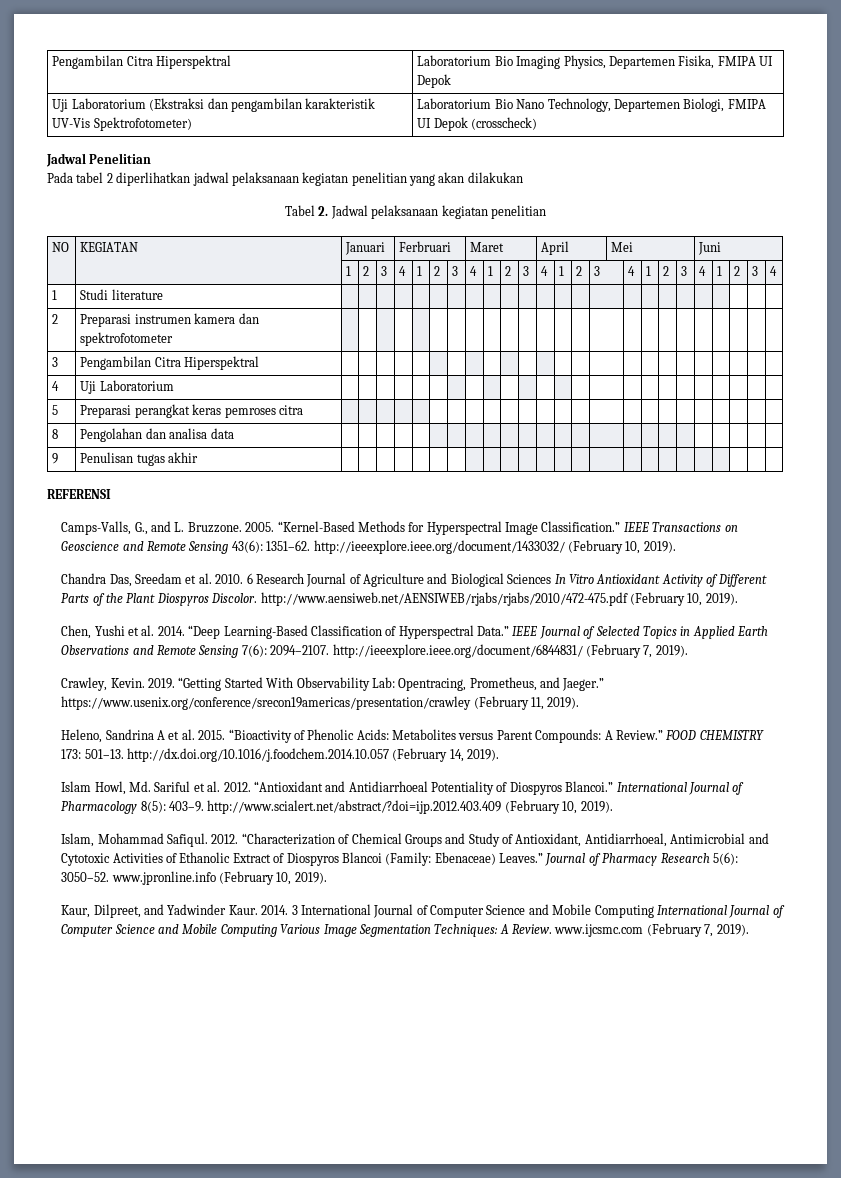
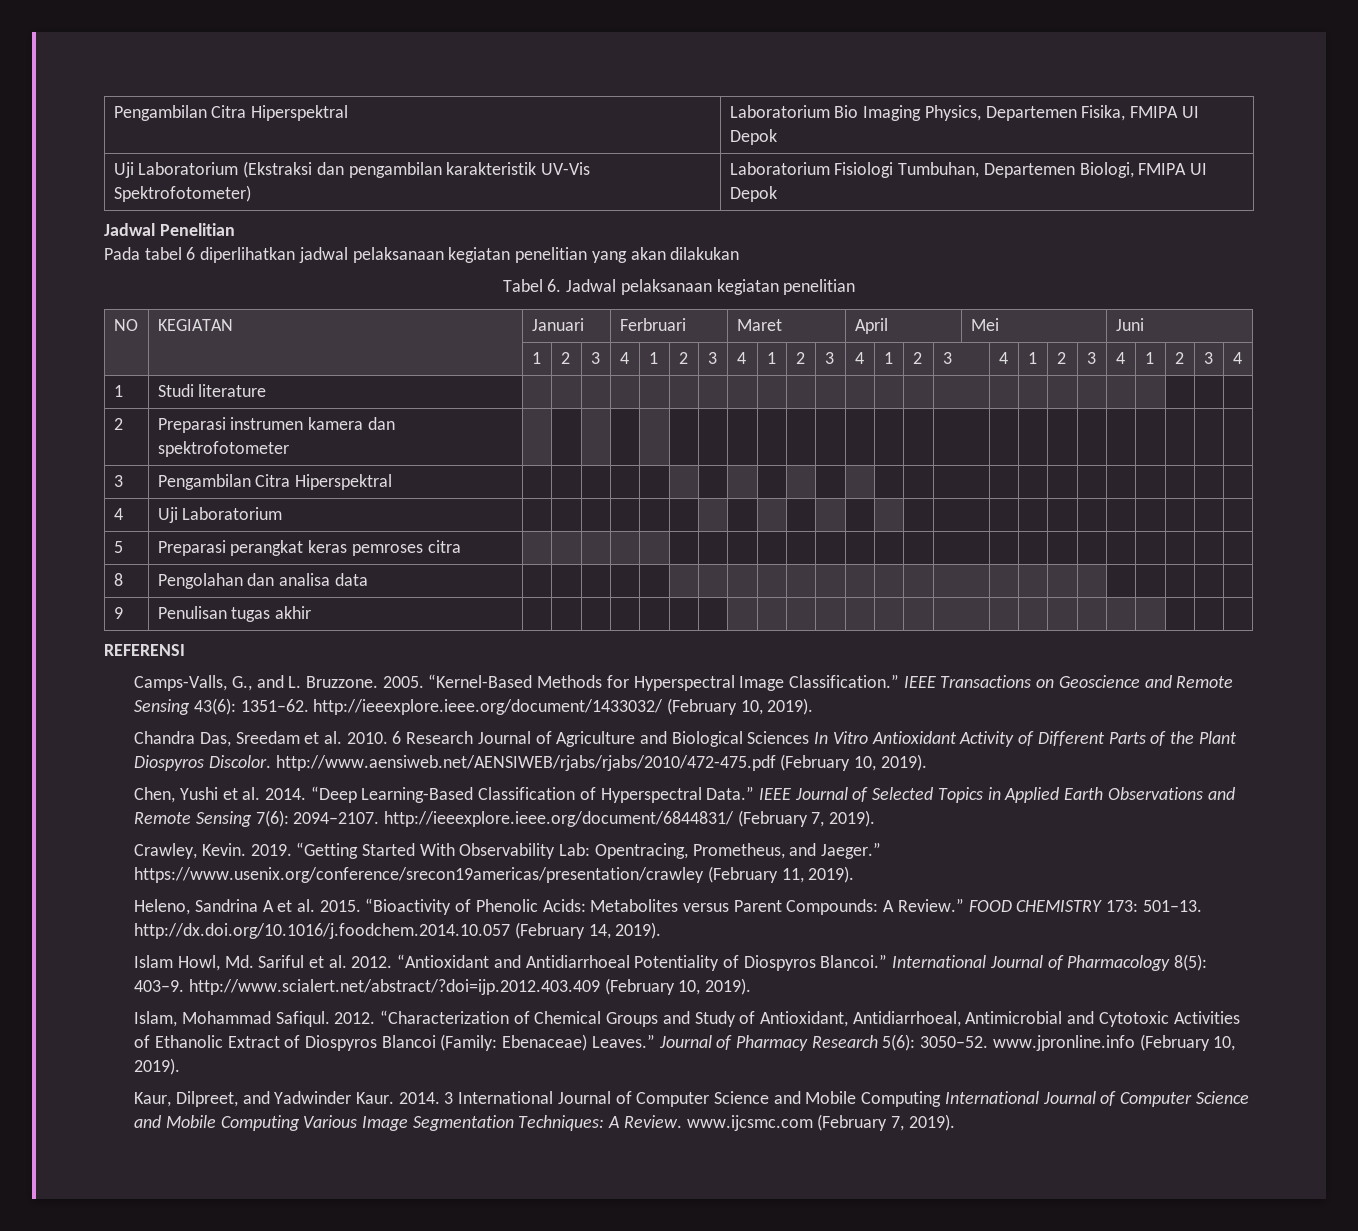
[494,98,611,112] Bio Nano Technology, -> [834,162,980,178] Fisiologi Tumbuhan,
[471,117,538,130] (crosscheck) -> (777, 194) none
[106,173,113,183] 2 -> [186,247,196,260] 6
[318,206,329,216] 2. -> [547,279,562,292] 6.

